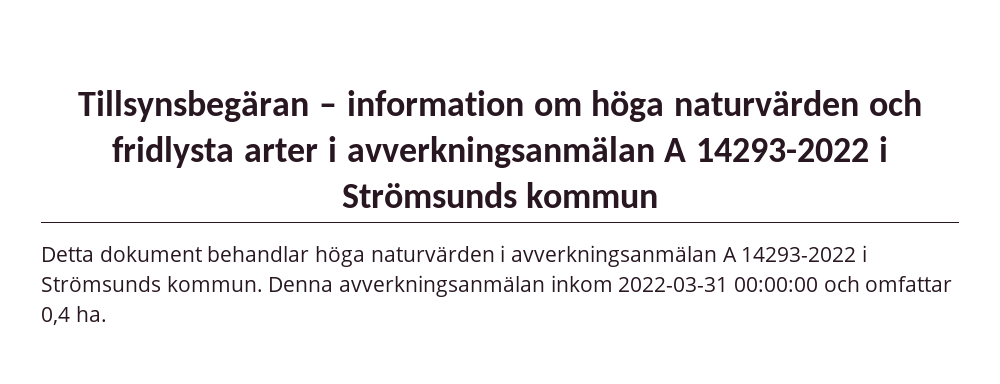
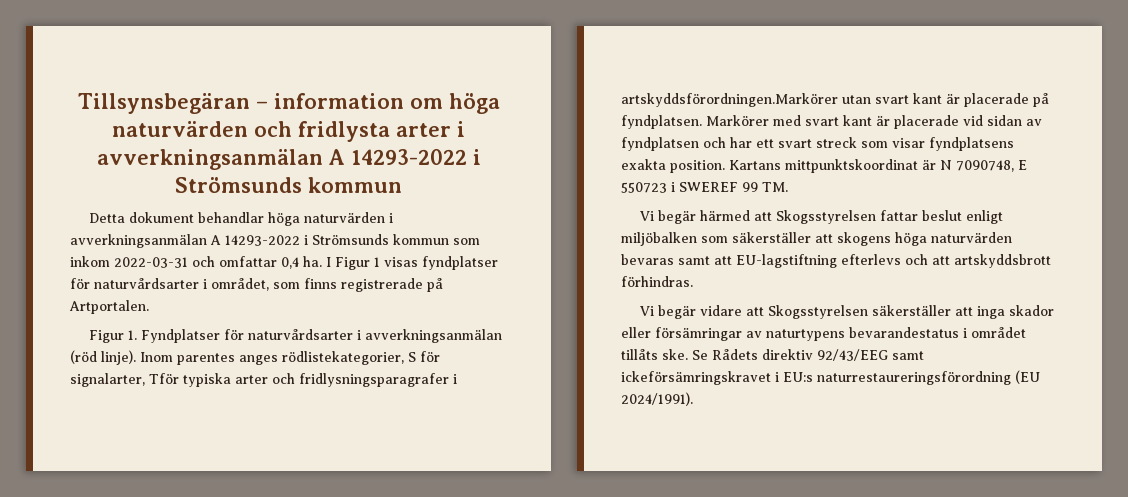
[166,275,546,297] kommun. Denna avverkningsanmälan -> [393,234,480,245] kommun som
[734,277,819,292] 00:00:00 -> (188, 262) none
(107, 314) none -> [326,256,498,270] [70,278,443,292] [69,300,149,314] [88,329,502,343] [70,350,440,365] [70,373,457,387] [621,93,1049,107] [621,115,1042,129] [621,137,1014,151] [621,159,1027,173] [621,182,788,193] [639,210,1003,224] [621,232,1012,246] [621,254,1051,268] [621,276,693,287] [639,305,1054,319] [621,327,1026,341] [621,349,924,361] [621,370,1040,385] [621,392,693,406] I Figur 1 visas fyndplatser för naturvårdsarter i området, som finns registrerade på Artportalen. // Figur 1. Fyndplatser för naturvårdsarter i avverkningsanmälan (röd linje). Inom parentes anges rödlistekategorier, S för signalarter, Tför typiska arter och fridlysningsparagrafer i artskyddsförordningen.Markörer utan svart kant är placerade på fyndplatsen. Markörer med svart kant är placerade vid sidan av fyndplatsen och har ett svart streck som visar fyndplatsens exakta position. Kartans mittpunktskoordinat är N 7090748, E 550723 i SWEREF 99 TM. // Vi begär härmed att Skogsstyrelsen fattar beslut enligt miljöbalken som säkerställer att skogens höga naturvärden bevaras samt att EU-lagstiftning efterlevs och att artskyddsbrott förhindras. // Vi begär vidare att Skogsstyrelsen säkerställer att inga skador eller försämringar av naturtypens bevarandestatus i området tillåts ske. Se Rådets direktiv 92/43/EEG samt ickeförsämringskravet i EU:s naturrestaureringsförordning (EU 2024/1991).

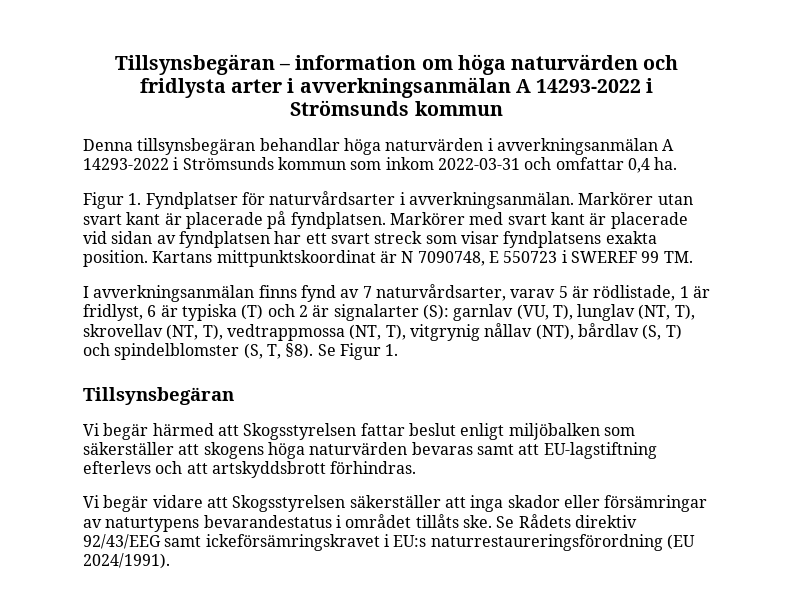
[88,212,194,223] Detta dokument -> [83,138,256,155] Denna tillsynsbegäran
[326,256,498,270] [70,278,443,292] [69,300,149,314] I Figur 1 visas fyndplatser för naturvårdsarter i området, som finns registrerade på Artportalen. -> (678, 163) none
[364,329,502,343] [70,350,440,365] [70,373,457,387] [621,93,838,107] avverkningsanmälan (röd linje). Inom parentes anges rödlistekategorier, S för signalarter, Tför typiska arter och fridlysningsparagrafer i artskyddsförordningen.Markörer -> [408,192,654,209] avverkningsanmälan. Markörer
[703,137,726,148] och -> (270, 239) none
(788, 187) none -> [83,284,710,302] [83,304,695,321] [83,323,682,341] [83,343,399,360] [83,387,234,405] // I avverkningsanmälan finns fynd av 7 naturvårdsarter, varav 5 är rödlistade, 1 är fridlyst, 6 är typiska (T) och 2 är signalarter (S): garnlav (VU, T), lunglav (NT, T), skrovellav (NT, T), vedtrappmossa (NT, T), vitgrynig nållav (NT), bårdlav (S, T) och spindelblomster (S, T, §8). Se Figur 1. // Tillsynsbegäran

